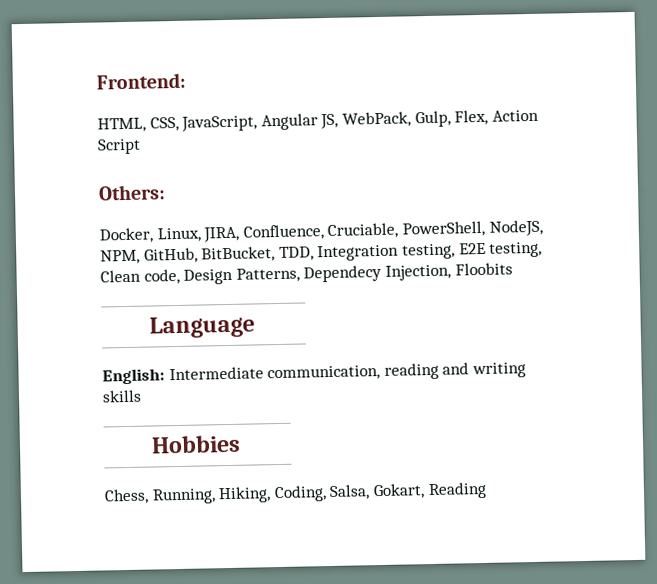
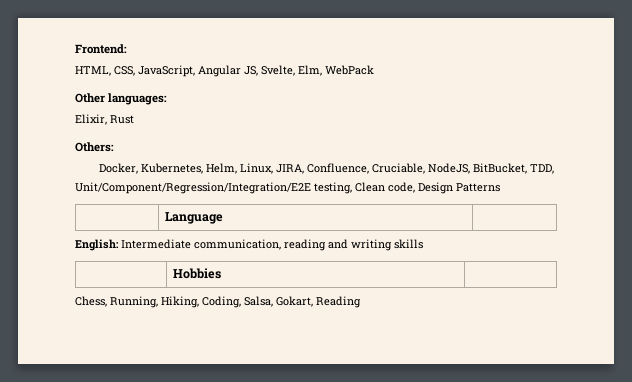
[341,109,539,128] [97,138,141,155] WebPack, Gulp, Flex, Action Script -> [261,65,374,76] [75,93,168,105] [75,114,134,125] Svelte, Elm, WebPack // Other languages: // Elixir, Rust
(153, 235) none -> [140,163,237,174] Kubernetes, Helm,
[401,219,543,238] [100,241,543,265] [100,262,513,285] PowerShell, NodeJS, NPM, GitHub, BitBucket, TDD, Integration testing, E2E testing, Clean code, Design Patterns, Dependecy Injection, Floobits -> [427,163,554,174] [75,182,500,194] NodeJS, BitBucket, TDD, Unit/Component/Regression/Integration/E2E testing, Clean code, Design Patterns

